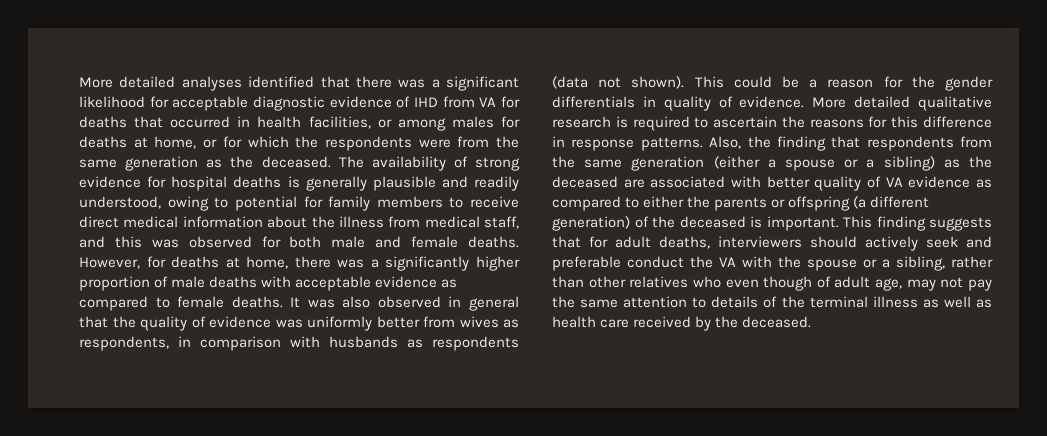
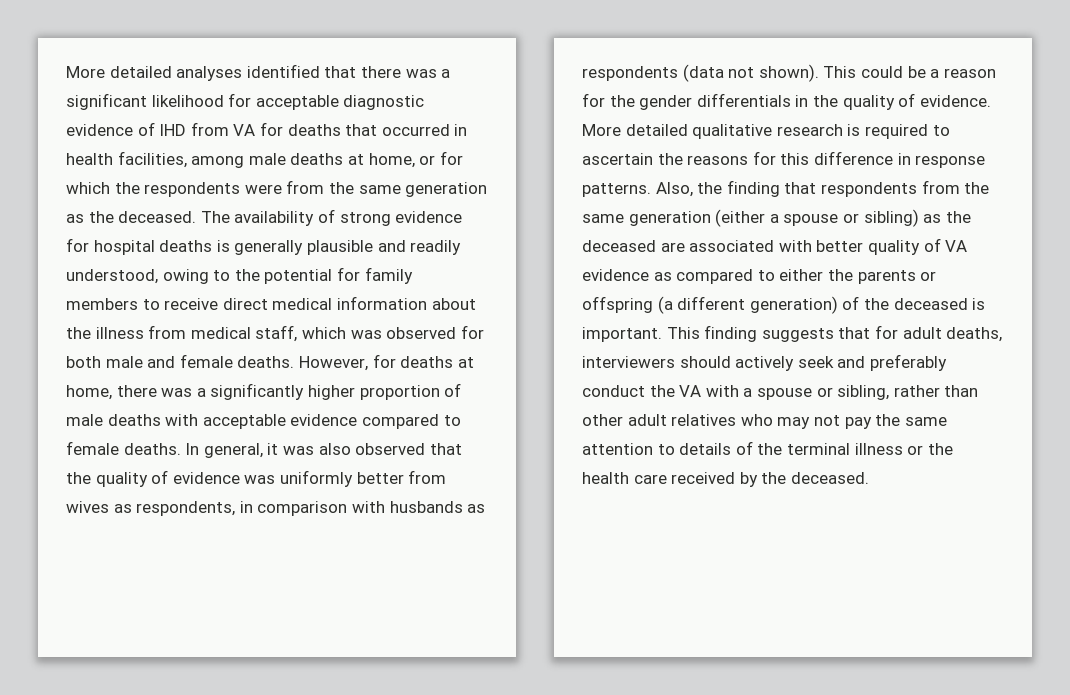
[377,116,520,131] or among males for -> [191,153,286,168] among male
(229, 202) none -> [234,269,260,281] the
[79,236,142,248] and this -> [301,327,346,339] which
[441,279,458,288] as -> (358, 420) none
[290,297,301,308] It -> [185,443,279,458] In general, it
[448,296,519,311] in general -> (426, 449) none
(656, 101) none -> [812,95,838,107] the
[866,159,875,168] a -> (859, 218) none
[552,256,621,271] preferable -> [869,354,947,371] preferably
[778,256,890,271] the spouse or a -> [743,387,833,400] a spouse or
(626, 282) none -> [627,414,667,426] adult
[725,276,903,291] even though of adult age, -> (773, 420) none
[922,296,992,308] as well as -> [907,443,953,455] or the

